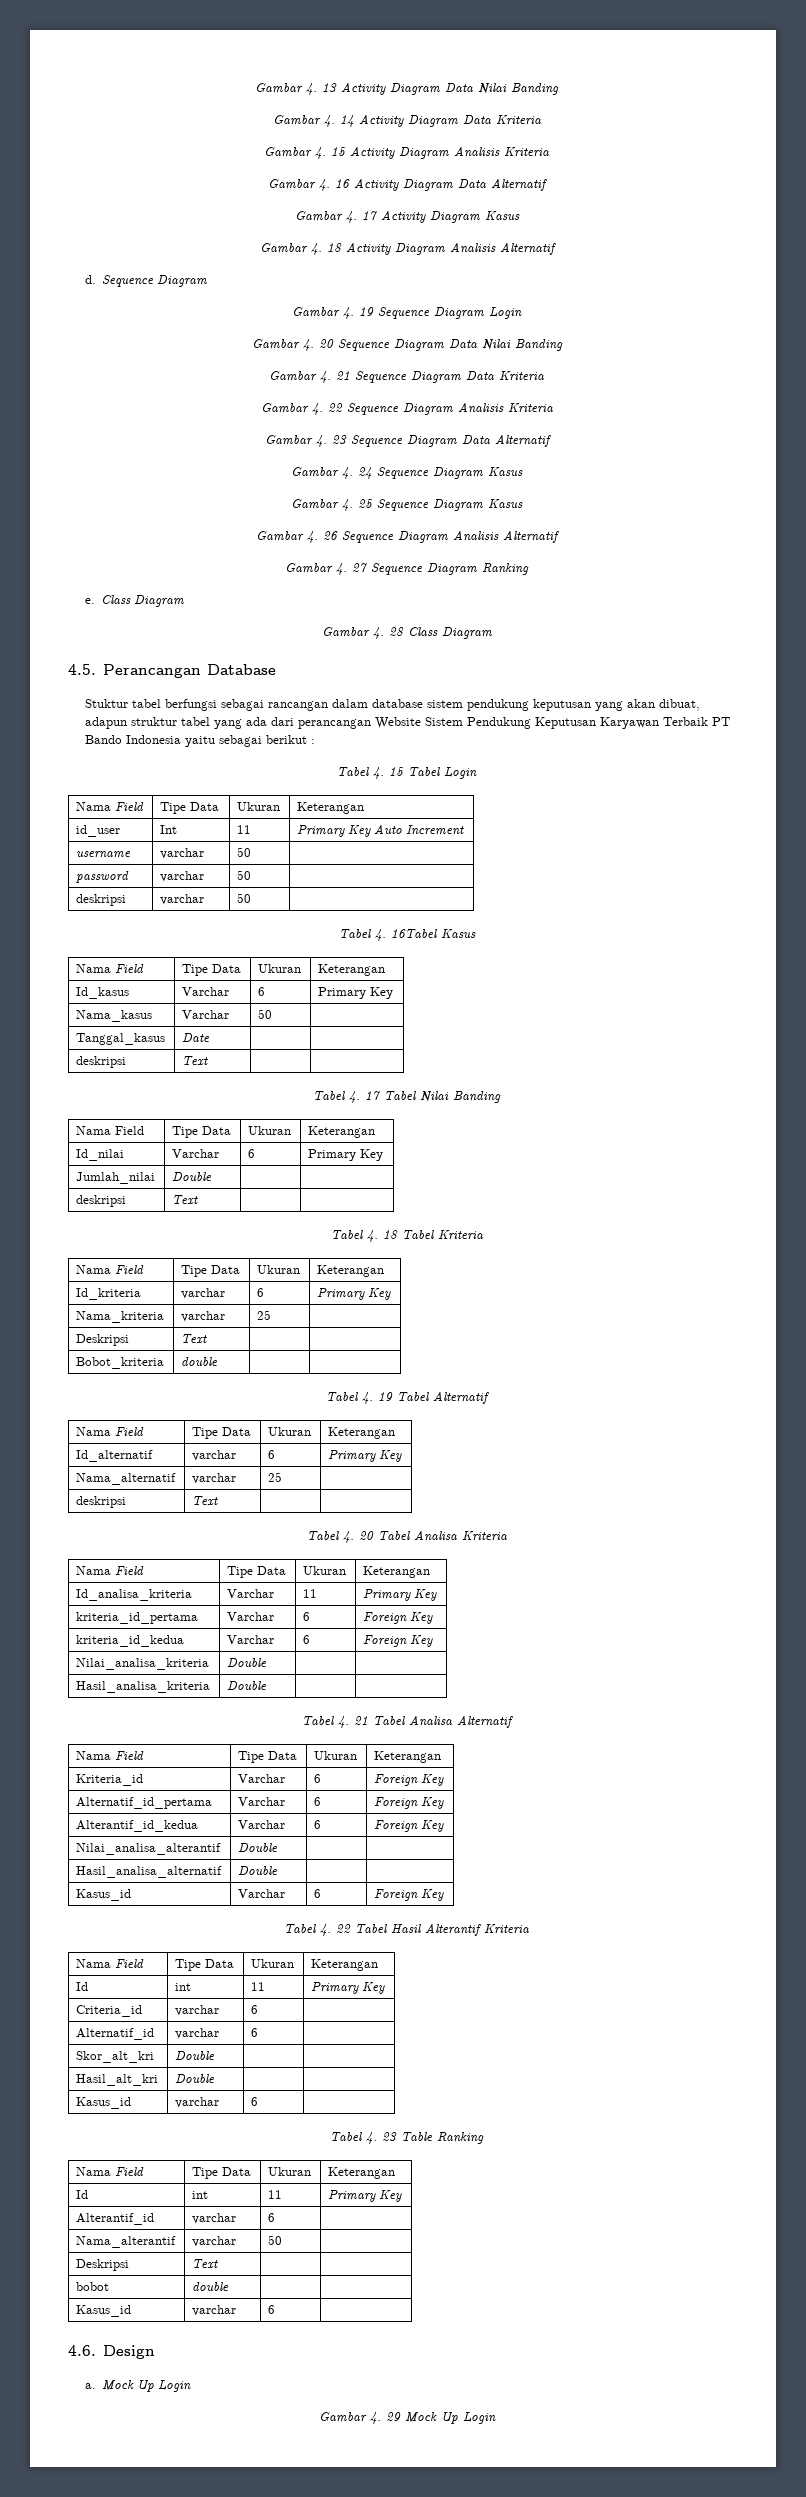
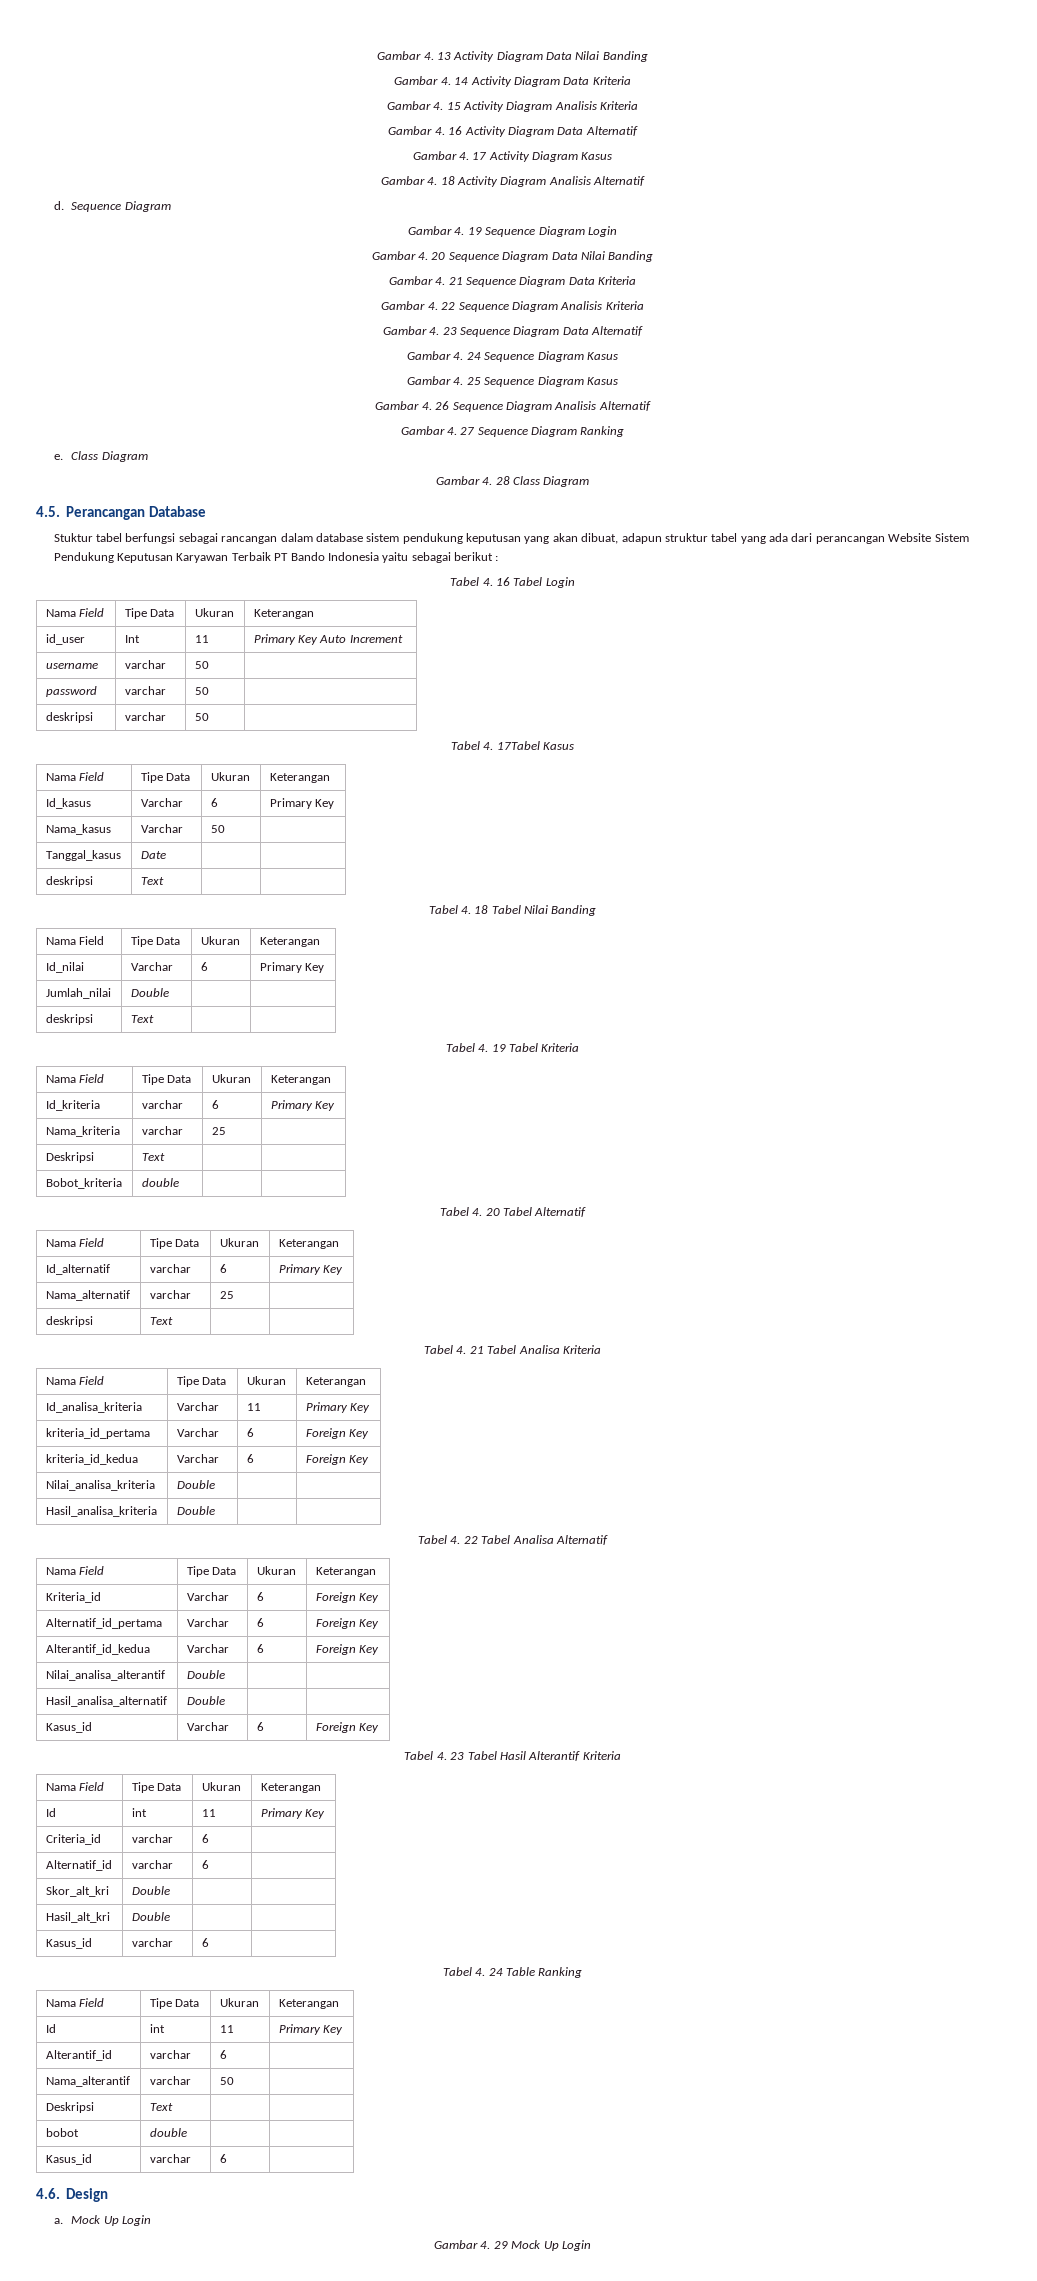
[389,767,404,776] 15 -> [496,577,510,586] 16
[390,929,437,938] 16Tabel -> [496,741,540,750] 17Tabel
[365,1091,381,1100] 17 -> [474,905,489,914] 18
[382,1230,398,1239] 18 -> [491,1044,506,1052] 19
[378,1392,393,1401] 19 -> [485,1208,500,1216] 20
[358,1531,374,1540] 20 -> [469,1346,484,1354] 21
[354,1716,368,1725] 21 -> [463,1536,478,1544] 22
[336,1924,351,1933] 22 -> [450,1752,465,1760] 23
[382,2132,397,2141] 23 -> [488,1968,503,1976] 24

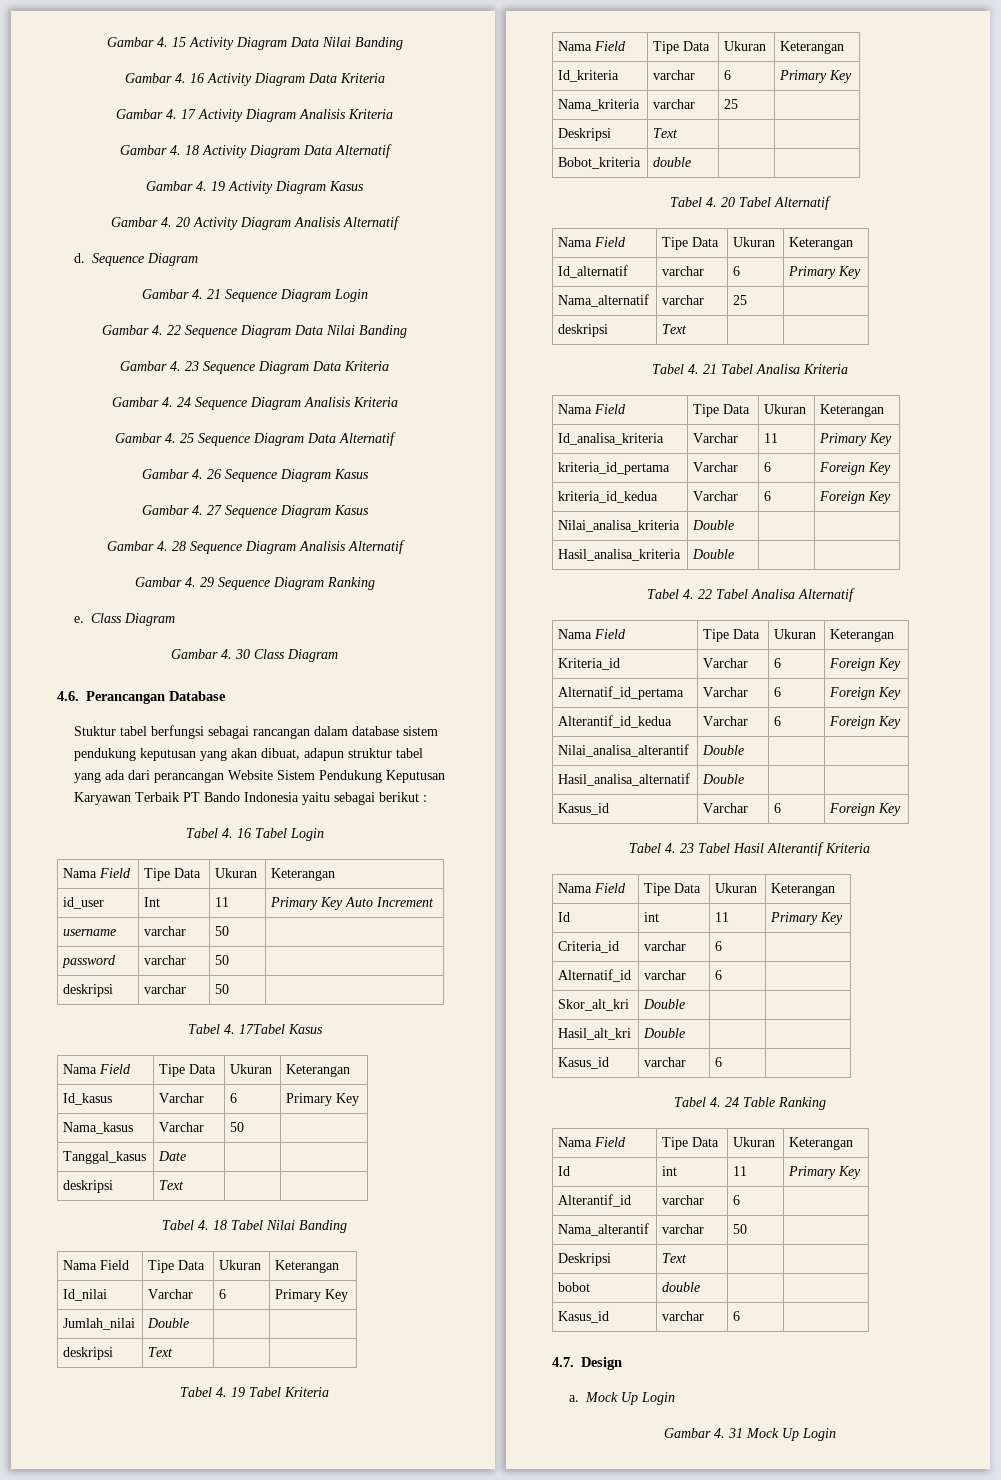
[377,51,451,60] Gambar 4. 13 -> [106,37,186,47] Gambar 4. 15
[454,77,469,85] 14 -> [189,73,204,83] 16
[446,102,461,110] 15 -> [181,109,196,119] 17
[448,126,463,135] 16 -> [184,145,199,155] 18
[472,152,487,160] 17 -> [211,181,225,191] 19
[440,176,455,185] 18 -> [176,217,190,227] 20
[467,227,482,235] 19 -> [206,289,221,299] 21
[431,252,446,260] 20 -> [167,325,181,335] 22
[448,277,463,285] 21 -> [185,361,199,371] 23
[441,302,456,310] 22 -> [176,397,191,407] 24
[442,327,457,335] 23 -> [180,433,194,443] 25
[466,351,618,362] [407,376,618,387] [375,401,450,410] 24 Sequence Diagram Kasus // Gambar 4. 25 Sequence Diagram Kasus // Gambar 4. 26 -> [206,469,369,482] [141,505,369,518] [106,541,186,551] 26 Sequence Diagram Kasus // Gambar 4. 27 Sequence Diagram Kasus // Gambar 4. 28
[460,427,475,435] 27 -> [199,577,214,587] 29
[495,476,590,487] [36,506,60,517] 28 Class Diagram // 4.5. -> [235,649,338,662] [57,691,79,701] 30 Class Diagram // 4.6.
[36,2188,60,2199] 4.6. -> [552,1357,574,1367] 4.7.
[493,2241,508,2249] 29 -> [727,1428,743,1438] 31

